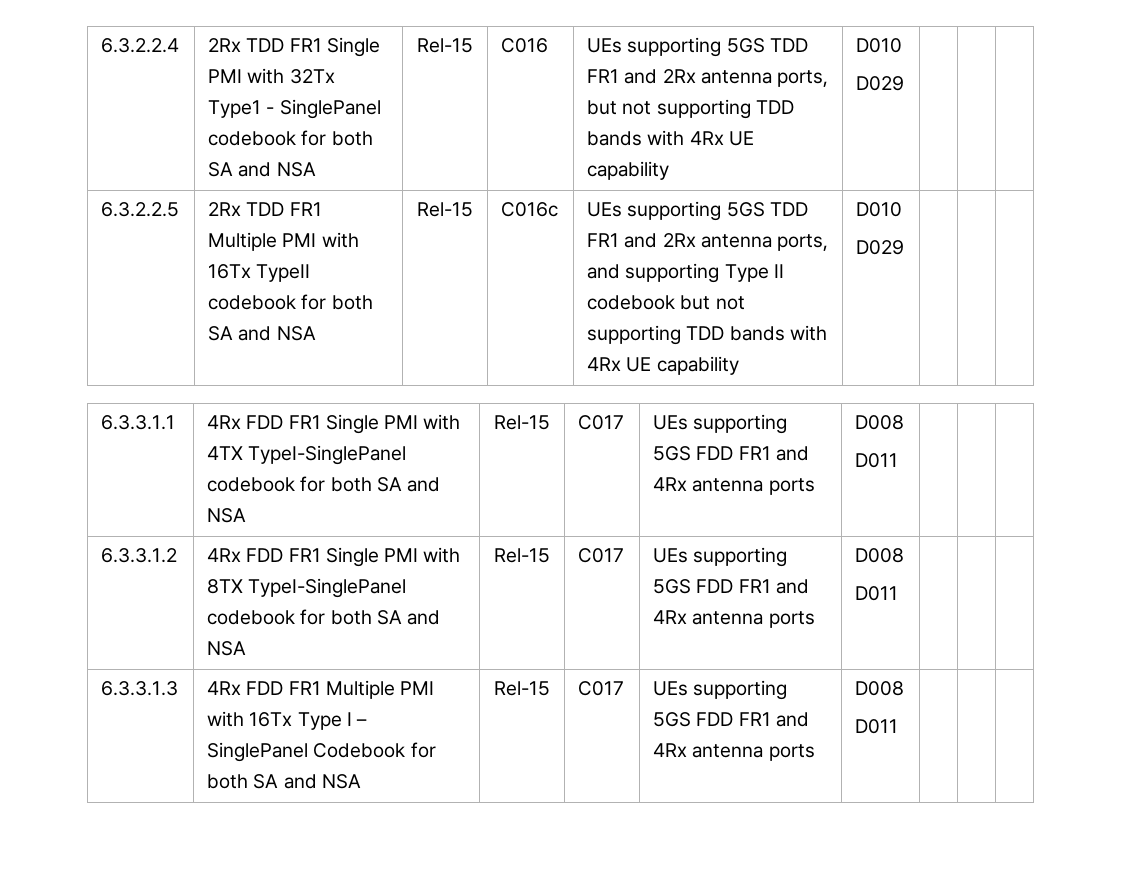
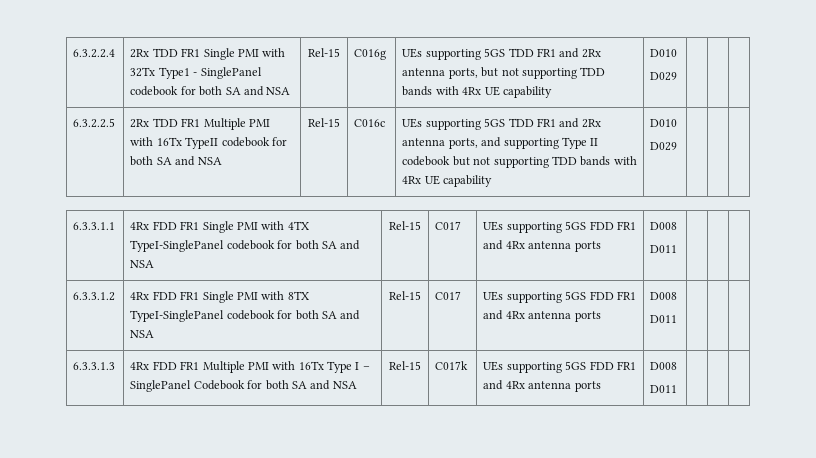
[501,38,549,53] C016 -> [354,49,387,60] C016g
[578,681,625,696] C017 -> [435,361,469,370] C017k

